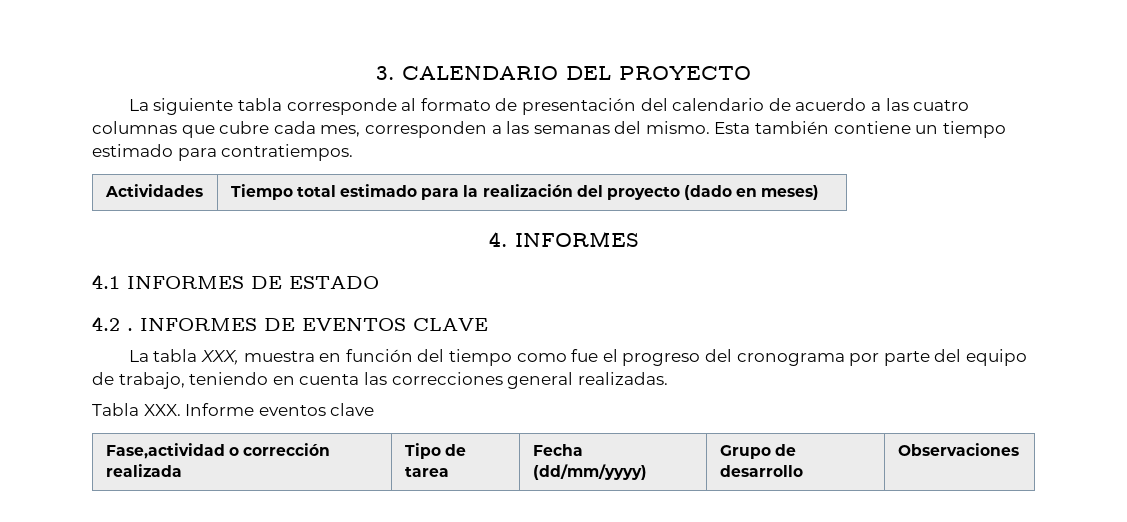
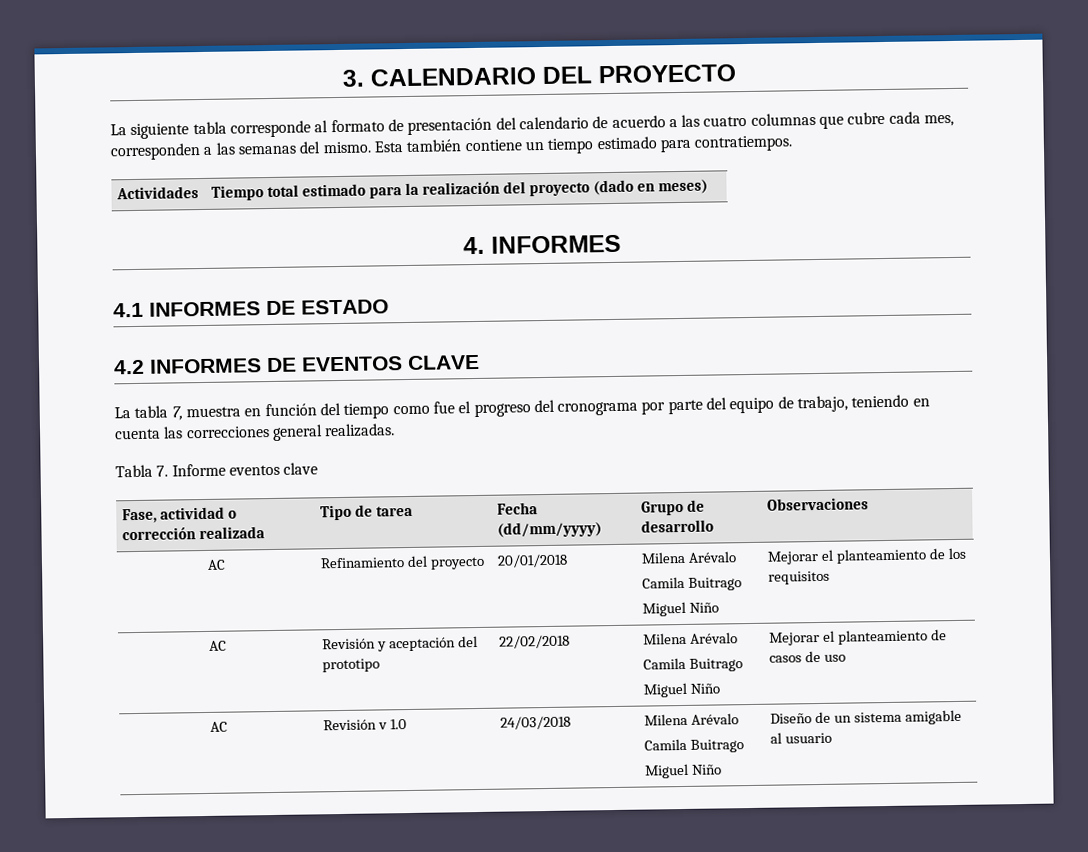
[127,328,133,331] . -> (145, 367) none
[201,350,240,365] XXX, -> [171,406,183,421] 7,
[143,404,181,416] XXX. -> [156,465,169,477] 7.
[105,443,225,459] Fase,actividad -> [122,506,226,524] Fase, actividad
(1019, 449) none -> [207,559,226,570] [320,555,486,570] [497,553,569,568] [641,551,738,564] [642,576,743,591] [642,601,720,617] [767,547,967,565] [768,570,831,585] [209,640,227,651] [322,635,479,652] [322,658,381,673] [499,634,571,649] [643,632,739,645] [643,657,744,672] [643,682,721,698] [769,629,948,646] [769,650,847,663] [210,721,228,732] [323,719,408,731] [500,715,572,730] [644,713,740,726] [644,738,745,753] [644,763,723,779] [770,709,963,725] [770,732,833,744] // AC | Refinamiento del proyecto | 20/01/2018 | Milena Arévalo // Camila Buitrago // Miguel Niño | Mejorar el planteamiento de los requisitos // AC | Revisión y aceptación del prototipo | 22/02/2018 | Milena Arévalo // Camila Buitrago // Miguel Niño | Mejorar el planteamiento de casos de uso // AC | Revisión v 1.0 | 24/03/2018 | Milena Arévalo // Camila Buitrago // Miguel Niño | Diseño de un sistema amigable al usuario

